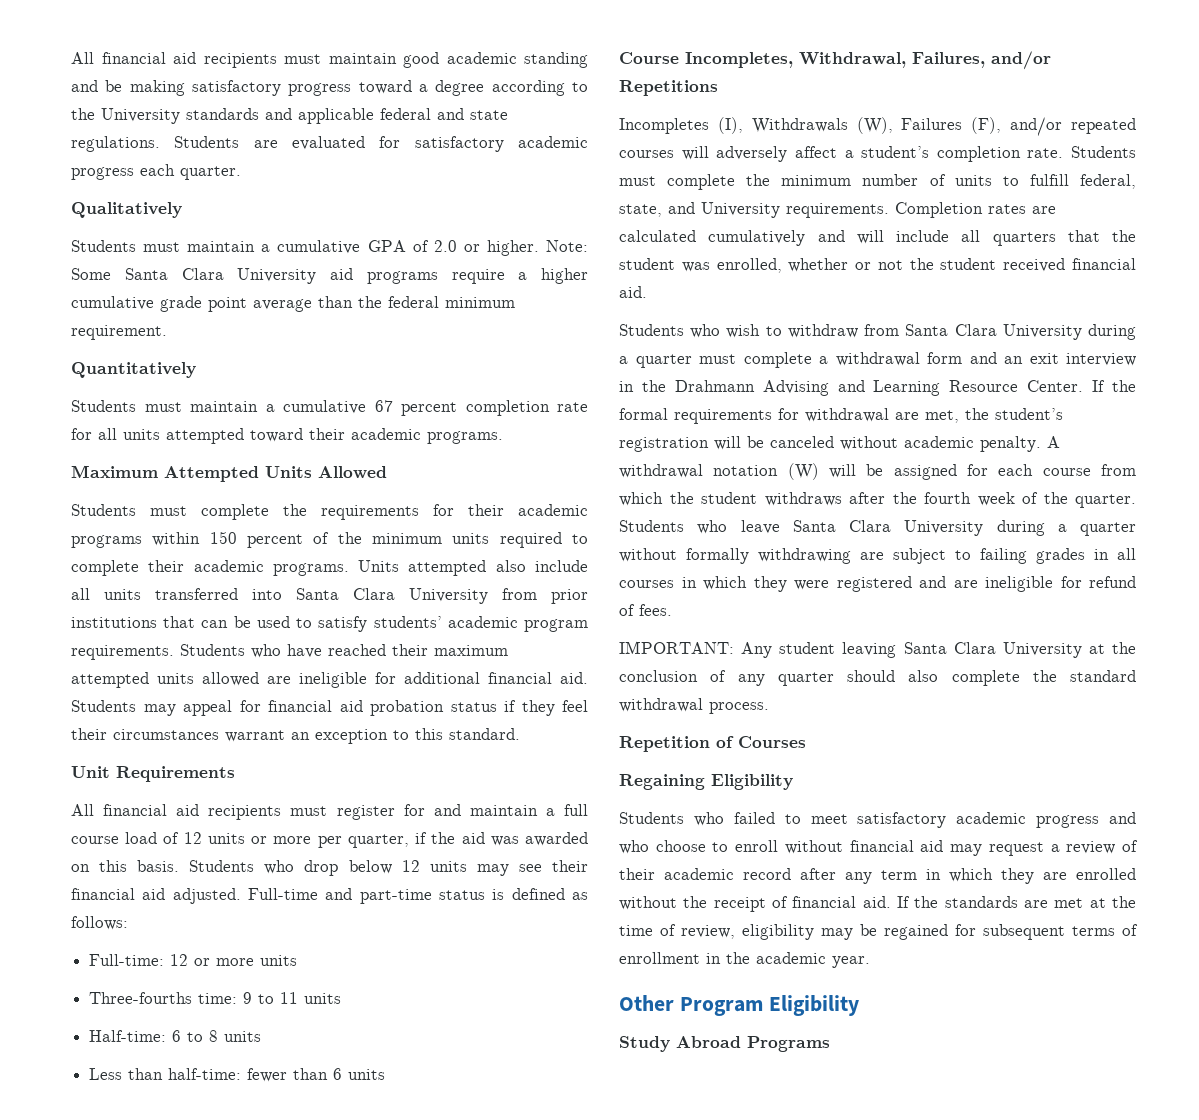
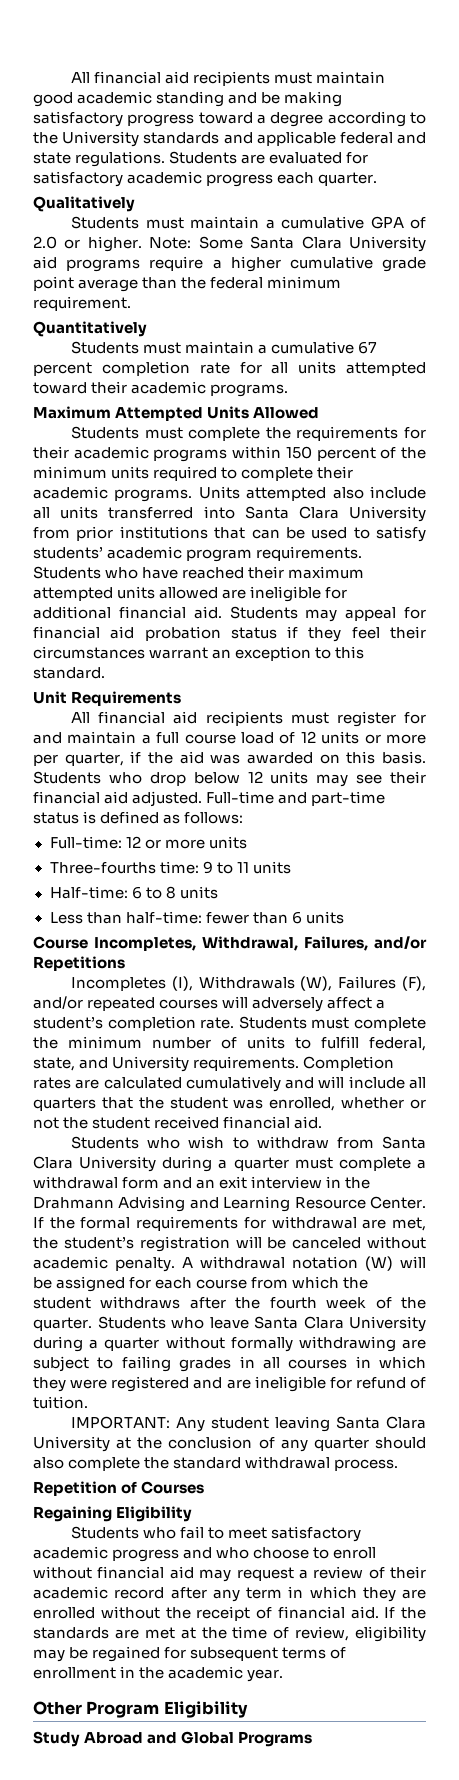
[639,604,672,616] fees. -> [33,1396,88,1409] tuition.
[733,812,775,824] failed -> [180,1526,205,1539] fail
(741, 1042) none -> [147,1731,235,1744] and Global

